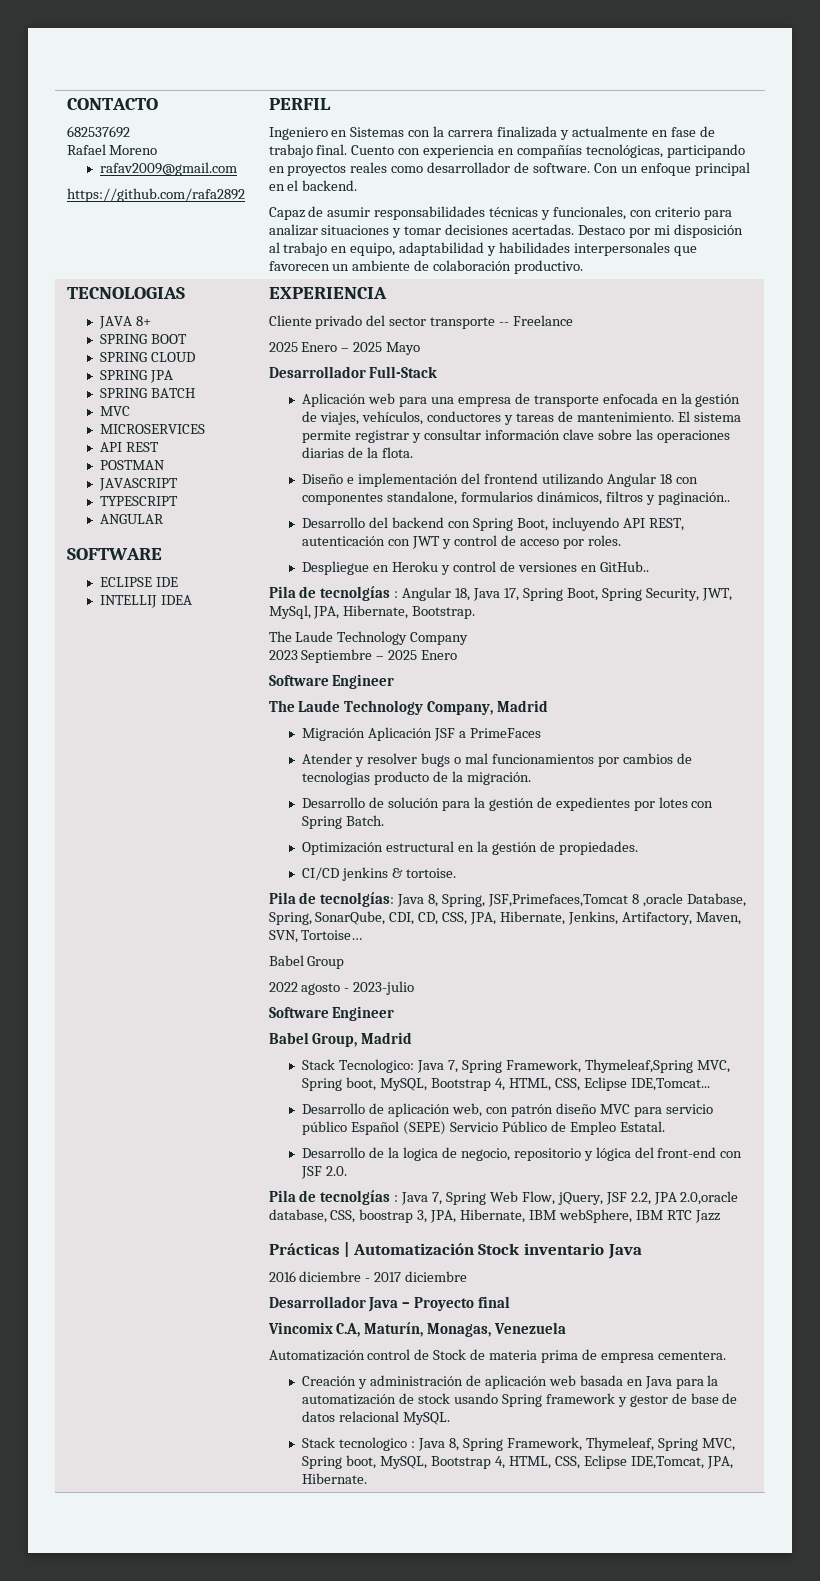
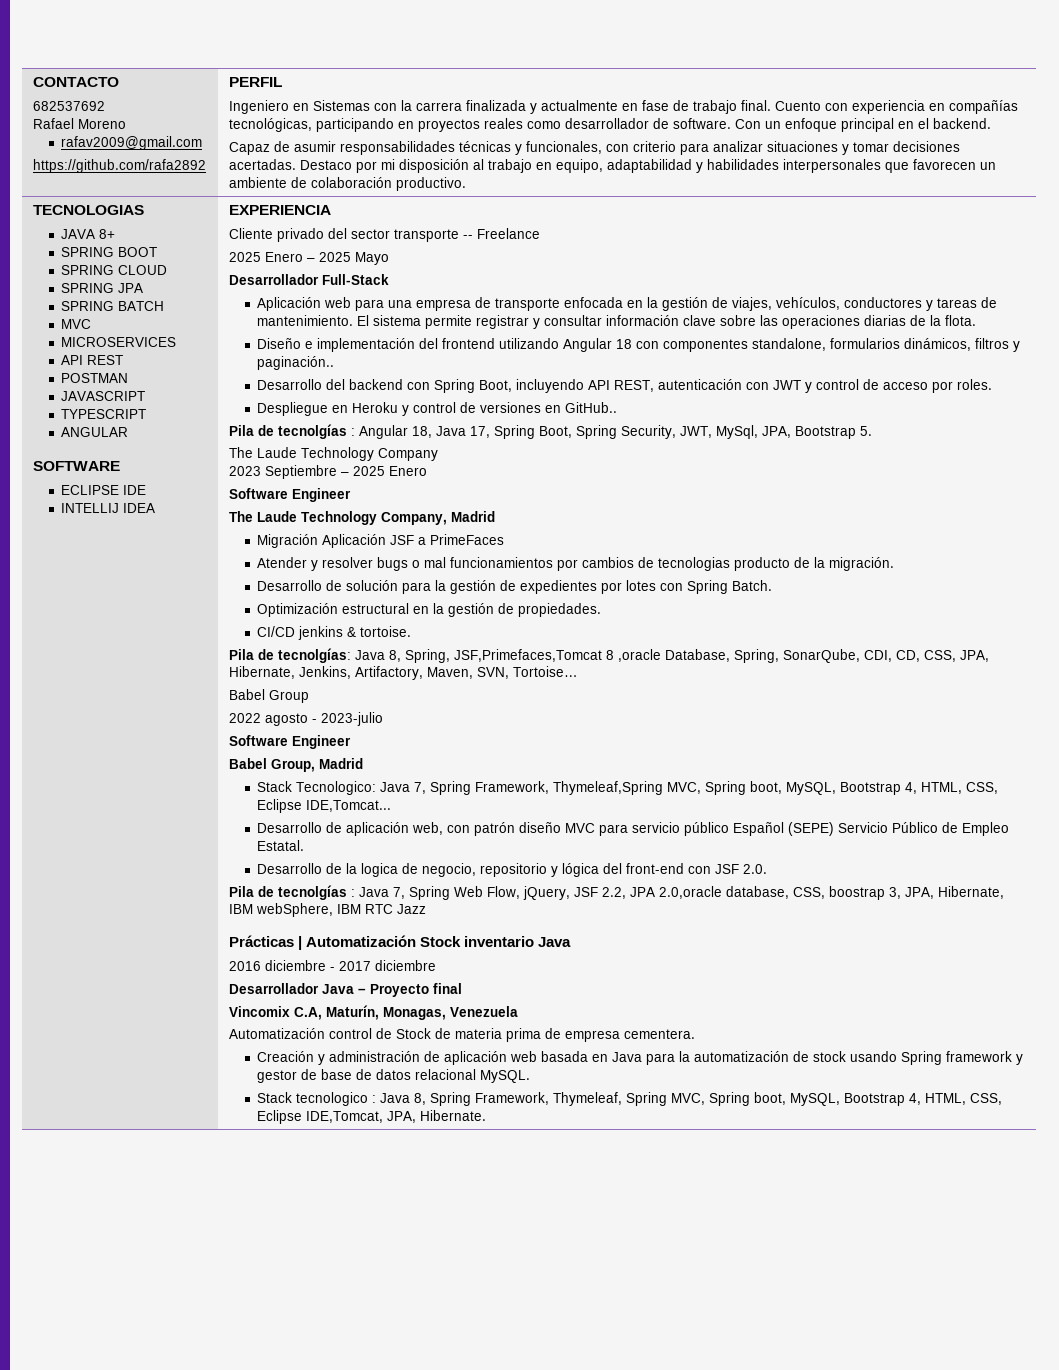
[343,605,476,619] Hibernate, Bootstrap. -> [795,426,873,439] Bootstrap 5.

